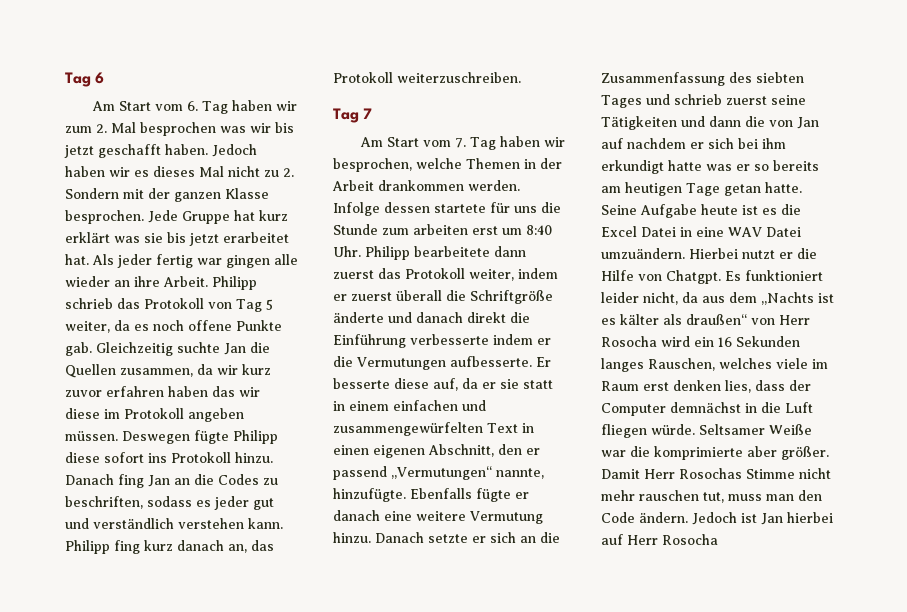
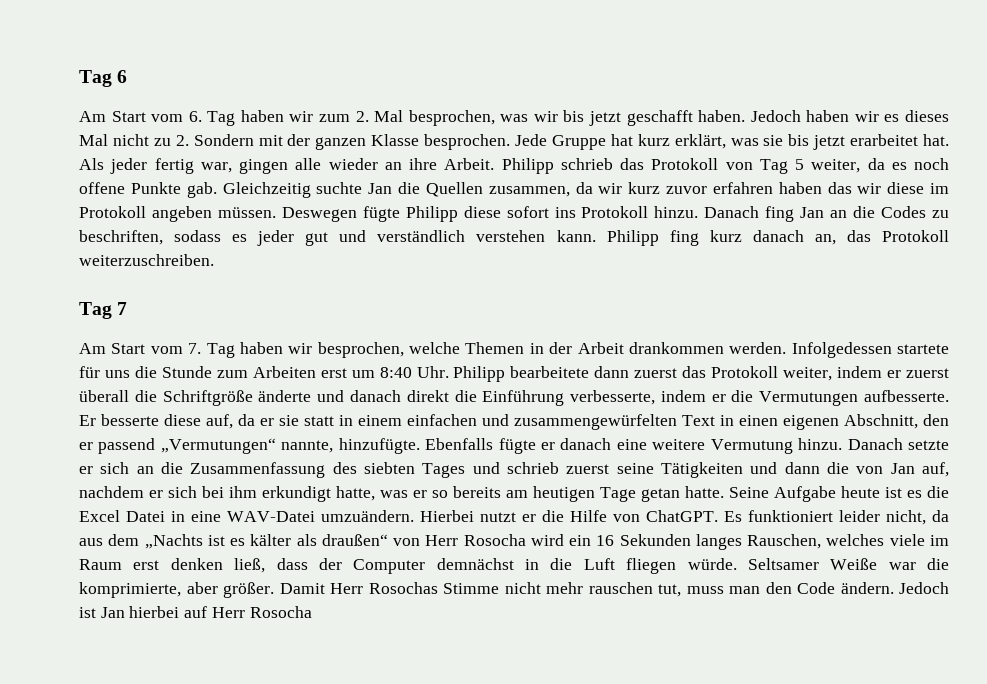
[140,122,216,136] besprochen -> [408,110,495,126] besprochen,
[65,232,110,243] erklärt -> [674,134,726,149] erklärt,
[197,258,222,265] war -> [200,162,232,173] war,
[333,202,430,216] Infolge dessen -> [791,342,892,358] Infolgedessen
[413,224,468,235] arbeiten -> [252,366,316,378] Arbeiten
[410,334,489,345] verbesserte -> [570,390,656,405] verbesserte,
[601,138,623,149] auf -> [922,462,950,477] auf,
[668,160,702,171] hatte -> [336,486,375,501] hatte,
[728,227,801,237] WAV Datei -> [227,511,315,522] WAV-Datei
[666,270,721,284] Chatgpt. -> [646,510,718,522] ChatGPT.
[725,380,751,393] lies, -> [234,558,266,573] ließ,
[654,446,743,460] komprimierte -> [79,582,181,598] komprimierte,

